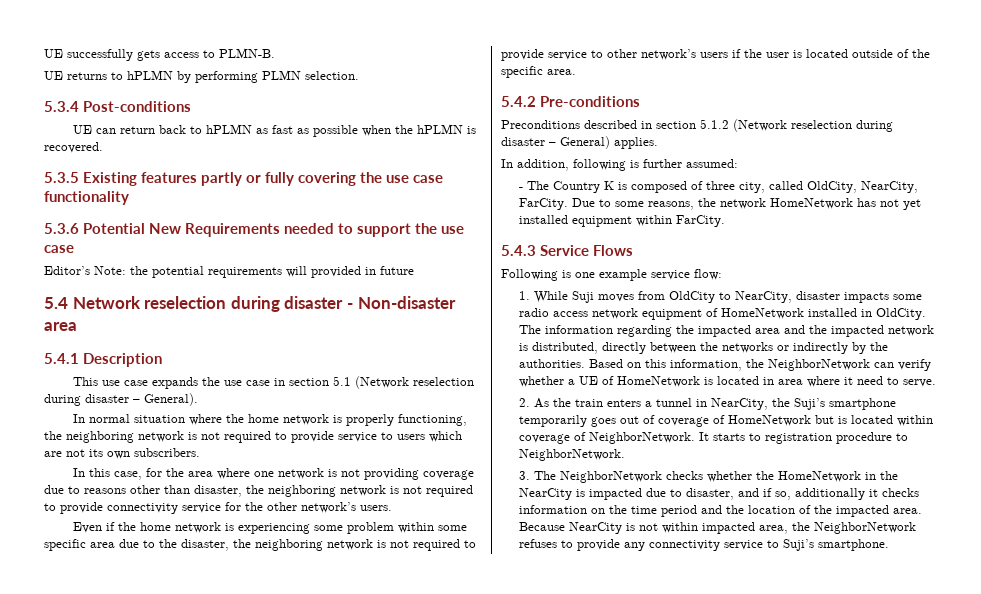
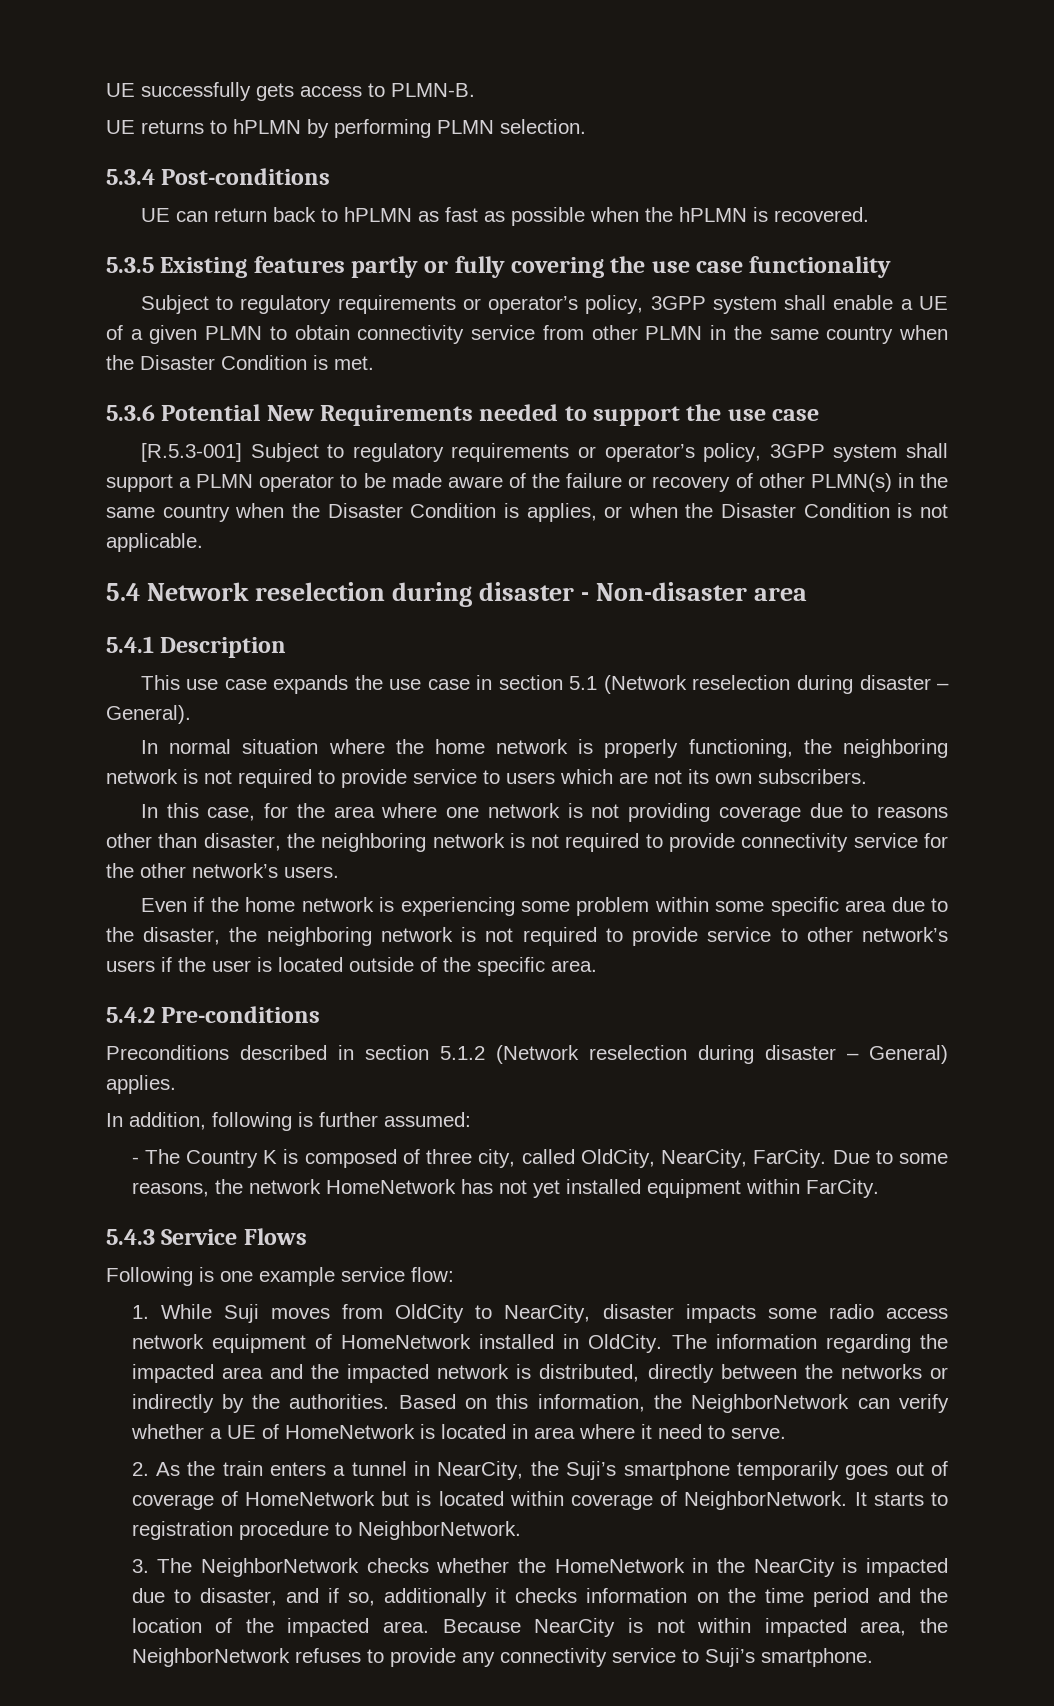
(129, 198) none -> [140,295,949,314] [106,325,949,344] [106,355,374,370] // Subject to regulatory requirements or operator’s policy, 3GPP system shall enable a UE of a given PLMN to obtain connectivity service from other PLMN in the same country when the Disaster Condition is met.
[44,266,414,278] Editor’s Note: the potential requirements will provided in future -> [140,443,948,462] [106,473,949,492] [106,503,948,522] [106,533,203,552] [R.5.3-001] Subject to regulatory requirements or operator’s policy, 3GPP system shall support a PLMN operator to be made aware of the failure or recovery of other PLMN(s) in the same country when the Disaster Condition is applies, or when the Disaster Condition is not applicable.

